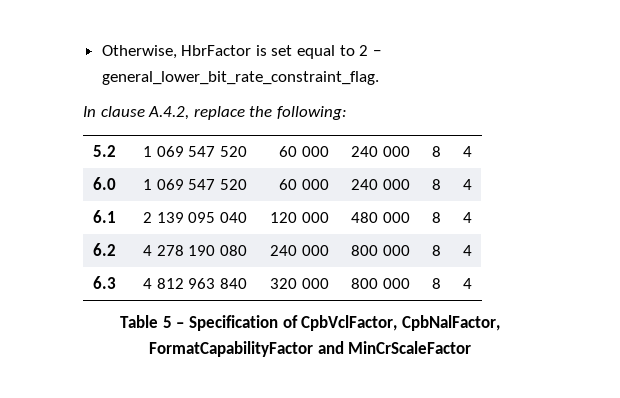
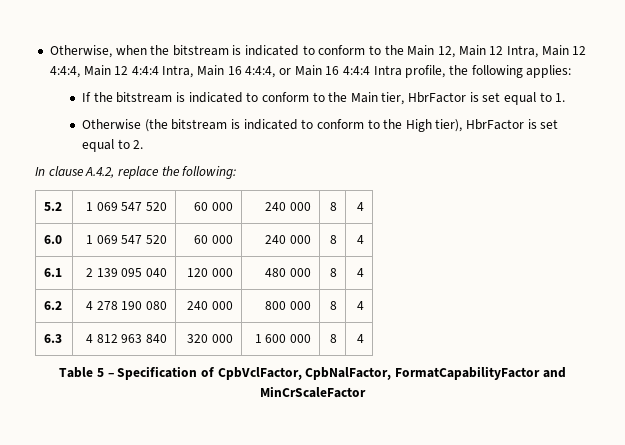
[181,45,381,59] [101,71,379,85] HbrFactor is set equal to 2 − general_lower_bit_rate_constraint_flag. -> [115,45,587,58] [49,65,572,78] [82,92,566,105] [82,119,559,132] [82,139,144,152] when the bitstream is indicated to conform to the Main 12, Main 12 Intra, Main 12 4:4:4, Main 12 4:4:4 Intra, Main 16 4:4:4, or Main 16 4:4:4 Intra profile, the following applies: // If the bitstream is indicated to conform to the Main tier, HbrFactor is set equal to 1. // Otherwise (the bitstream is indicated to conform to the High tier), HbrFactor is set equal to 2.
[351,278,379,289] 800 -> [254,334,287,343] 1 600

